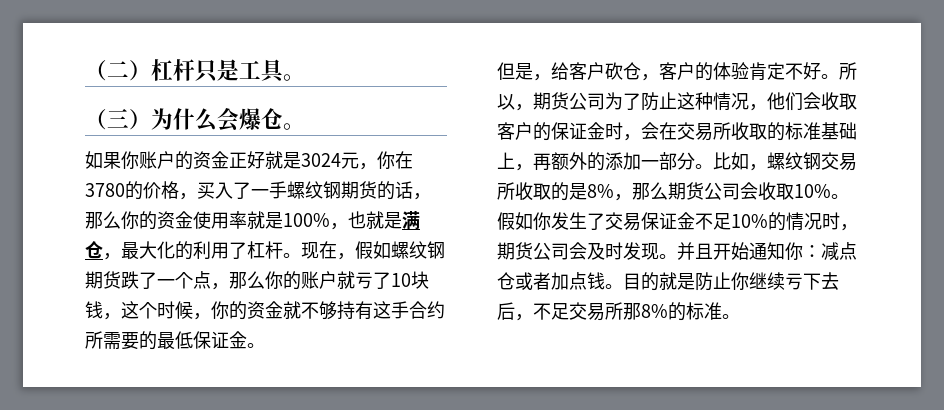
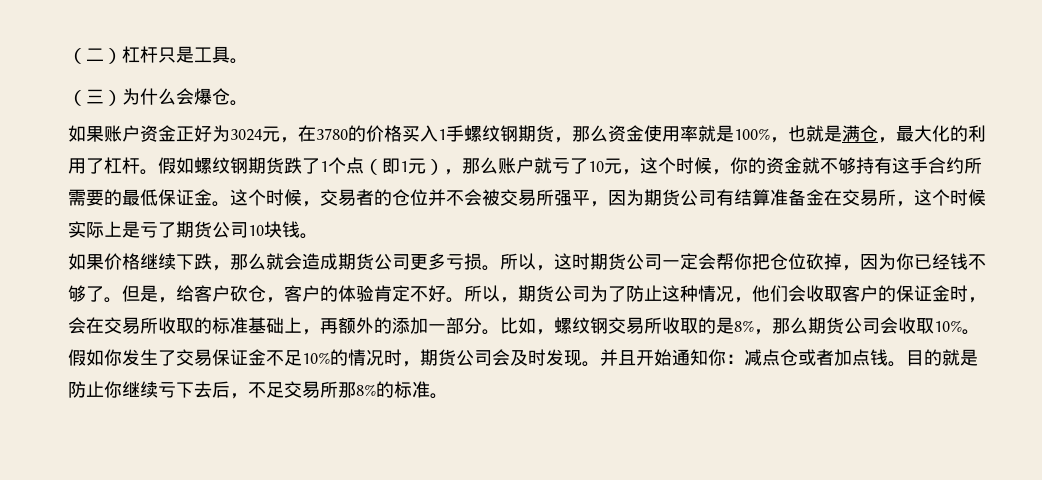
[121,151,193,170] 你账户的 -> [104,125,140,142] 账户
[265,151,301,169] 就是 -> [212,125,230,142] 为
[377,151,395,169] 你 -> (298, 140) none
[179,182,269,200] ，买入了一 -> [402,125,446,142] 买入1
[377,181,431,200] [85,211,157,230] 的话，那么你的 -> [554,125,608,143] ，那么
[301,241,355,260] 现在， -> (158, 172) none
[157,271,301,290] 一个点，那么你的 -> [320,157,498,175] 1个点（即1元），那么
[411,271,429,289] [85,301,103,319] 块钱 -> [604,158,622,174] 元
(265, 345) // -> [230,189,986,207] [68,221,318,239] [68,253,986,271] [68,285,122,303] 这个时候，交易者的仓位并不会被交易所强平，因为期货公司有结算准备金在交易所，这个时候实际上是亏了期货公司10块钱。 // 如果价格继续下跌，那么就会造成期货公司更多亏损。所以，这时期货公司一定会帮你把仓位砍掉，因为你已经钱不够了。

